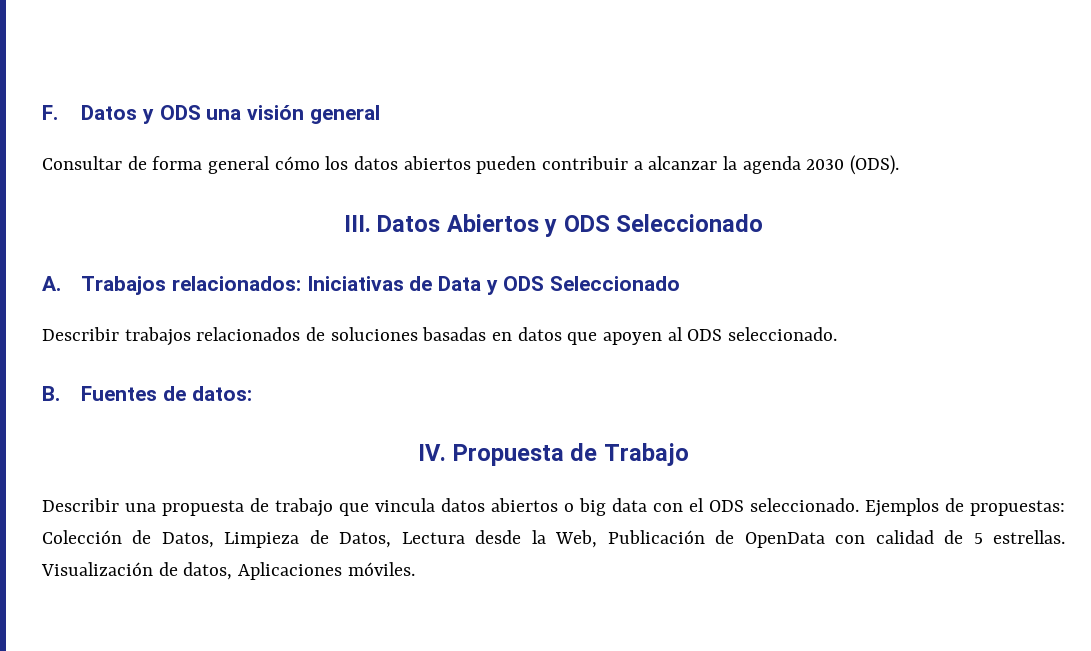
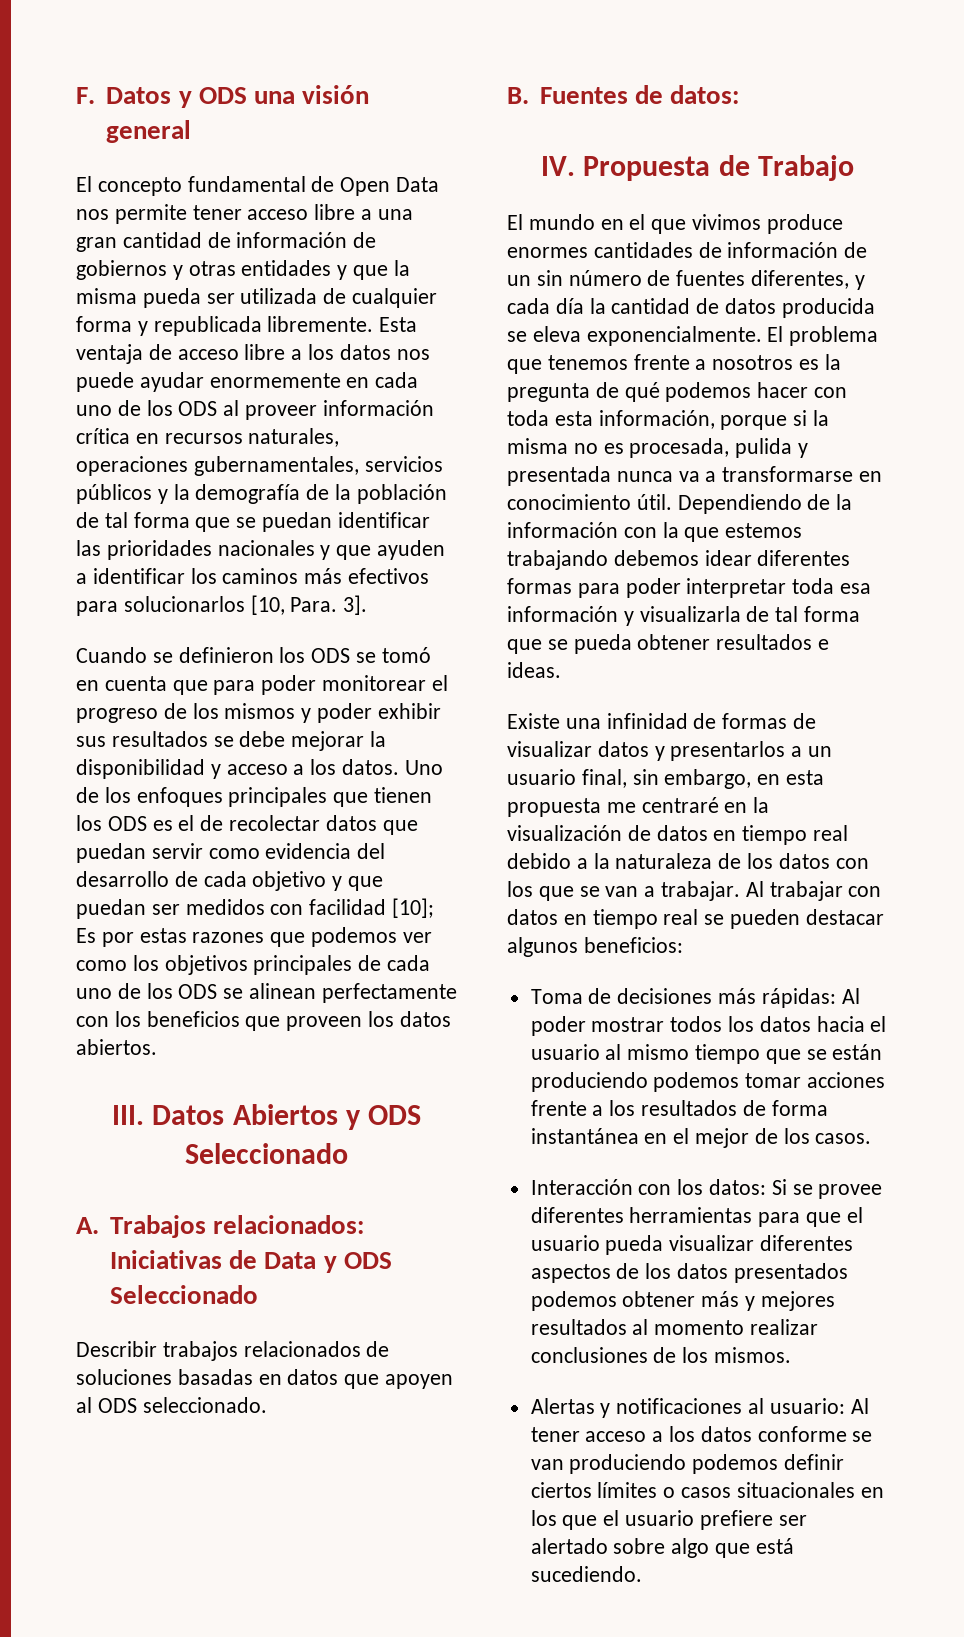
[42,155,900,175] Consultar de forma general cómo los datos abiertos pueden contribuir a alcanzar la agenda 2030 (ODS). -> [76,176,440,196] [76,204,413,224] [76,232,377,252] [76,260,410,280] [76,288,438,308] [76,316,418,336] [76,344,430,364] [76,372,419,392] [76,400,434,420] [76,428,340,447] [76,456,443,476] [76,484,447,504] [76,512,430,532] [76,540,446,560] [76,568,430,584] [76,595,368,616] [76,647,431,663] [76,675,448,695] [76,703,441,723] [76,731,387,751] [76,759,443,779] [76,787,433,807] [76,815,418,835] [76,843,386,863] [76,871,384,891] [76,898,435,919] [76,927,432,947] [76,955,431,975] [76,983,457,1003] [76,1011,451,1031] [76,1039,157,1055] El concepto fundamental de Open Data nos permite tener acceso libre a una gran cantidad de información de gobiernos y otras entidades y que la misma pueda ser utilizada de cualquier forma y republicada libremente. Esta ventaja de acceso libre a los datos nos puede ayudar enormemente en cada uno de los ODS al proveer información crítica en recursos naturales, operaciones gubernamentales, servicios públicos y la demografía de la población de tal forma que se puedan identificar las prioridades nacionales y que ayuden a identificar los caminos más efectivos para solucionarlos [10, Para. 3]. // Cuando se definieron los ODS se tomó en cuenta que para poder monitorear el progreso de los mismos y poder exhibir sus resultados se debe mejorar la disponibilidad y acceso a los datos. Uno de los enfoques principales que tienen los ODS es el de recolectar datos que puedan servir como evidencia del desarrollo de cada objetivo y que puedan ser medidos con facilidad [10]; Es por estas razones que podemos ver como los objetivos principales de cada uno de los ODS se alinean perfectamente con los beneficios que proveen los datos abiertos.
[42,498,1065,517] [42,530,1066,548] [41,562,415,580] Describir una propuesta de trabajo que vincula datos abiertos o big data con el ODS seleccionado. Ejemplos de propuestas: Colección de Datos, Limpieza de Datos, Lectura desde la Web, Publicación de OpenData con calidad de 5 estrellas. Visualización de datos, Aplicaciones móviles. -> [507,214,843,234] [507,242,868,258] [507,270,865,290] [507,298,875,318] [507,326,879,346] [507,354,841,374] [507,382,848,402] [507,410,830,430] [507,438,809,458] [507,466,883,486] [507,494,853,514] [507,522,803,542] [507,550,851,570] [507,578,872,598] [507,606,861,626] [507,634,830,654] [507,662,561,678] [507,713,817,729] [507,741,833,761] [507,769,825,789] [507,797,770,817] [507,825,849,845] [507,853,869,869] [507,881,882,901] [507,909,884,929] [507,937,683,957] [530,988,860,1008] [530,1016,887,1036] [530,1044,883,1064] [530,1072,886,1092] [530,1100,828,1116] [530,1128,872,1148] [530,1179,883,1199] [530,1207,863,1227] [530,1235,854,1255] [530,1263,848,1283] [530,1291,835,1311] [530,1319,819,1335] [530,1347,792,1363] [530,1398,869,1418] [530,1426,873,1442] [530,1454,845,1474] [530,1482,884,1498] [530,1510,807,1530] [530,1538,794,1558] [530,1566,642,1582] El mundo en el que vivimos produce enormes cantidades de información de un sin número de fuentes diferentes, y cada día la cantidad de datos producida se eleva exponencialmente. El problema que tenemos frente a nosotros es la pregunta de qué podemos hacer con toda esta información, porque si la misma no es procesada, pulida y presentada nunca va a transformarse en conocimiento útil. Dependiendo de la información con la que estemos trabajando debemos idear diferentes formas para poder interpretar toda esa información y visualizarla de tal forma que se pueda obtener resultados e ideas. // Existe una infinidad de formas de visualizar datos y presentarlos a un usuario final, sin embargo, en esta propuesta me centraré en la visualización de datos en tiempo real debido a la naturaleza de los datos con los que se van a trabajar. Al trabajar con datos en tiempo real se pueden destacar algunos beneficios: // Toma de decisiones más rápidas: Al poder mostrar todos los datos hacia el usuario al mismo tiempo que se están produciendo podemos tomar acciones frente a los resultados de forma instantánea en el mejor de los casos. // Interacción con los datos: Si se provee diferentes herramientas para que el usuario pueda visualizar diferentes aspectos de los datos presentados podemos obtener más y mejores resultados al momento realizar conclusiones de los mismos. // Alertas y notificaciones al usuario: Al tener acceso a los datos conforme se van produciendo podemos definir ciertos límites o casos situacionales en los que el usuario prefiere ser alertado sobre algo que está sucediendo.

